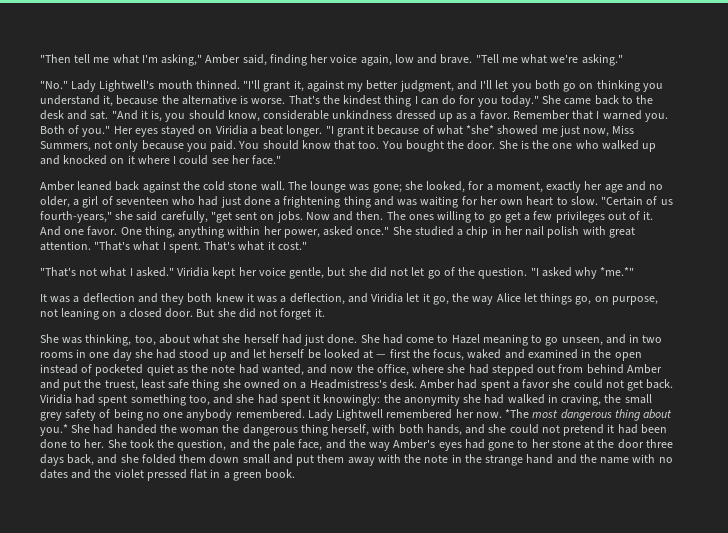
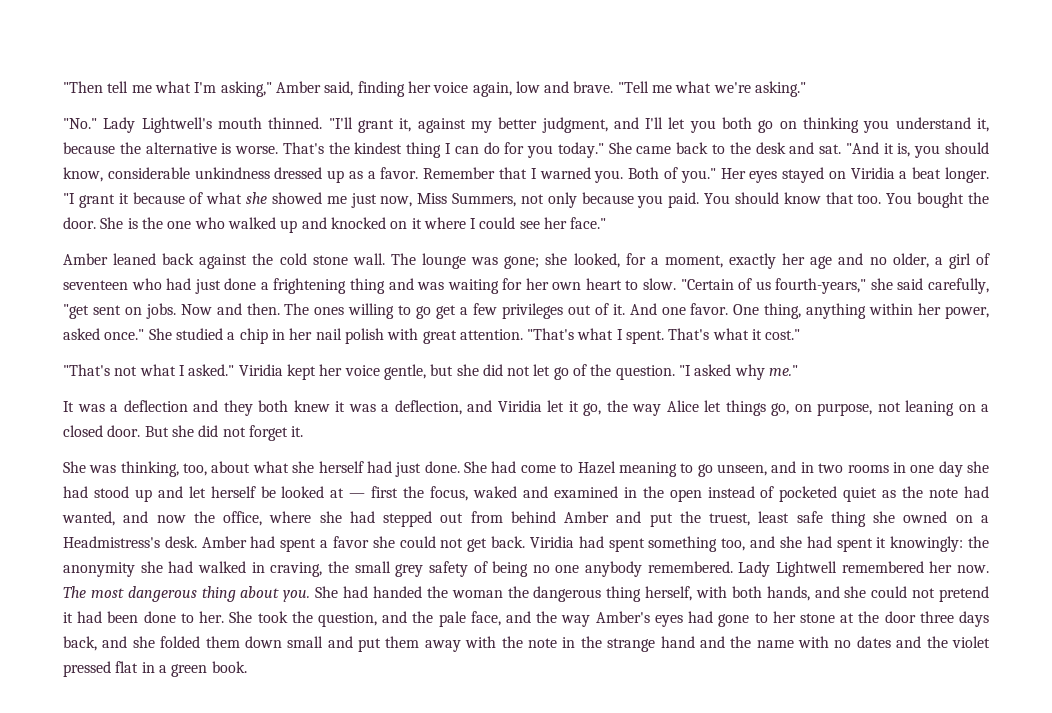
[466,125,495,134] *she* -> [246,192,268,204] she
[600,267,635,276] *me.*" -> [769,365,799,376] me."
[505,409,530,418] *The -> [63,586,86,598] The
[40,424,68,436] you.* -> [283,590,311,602] you.

